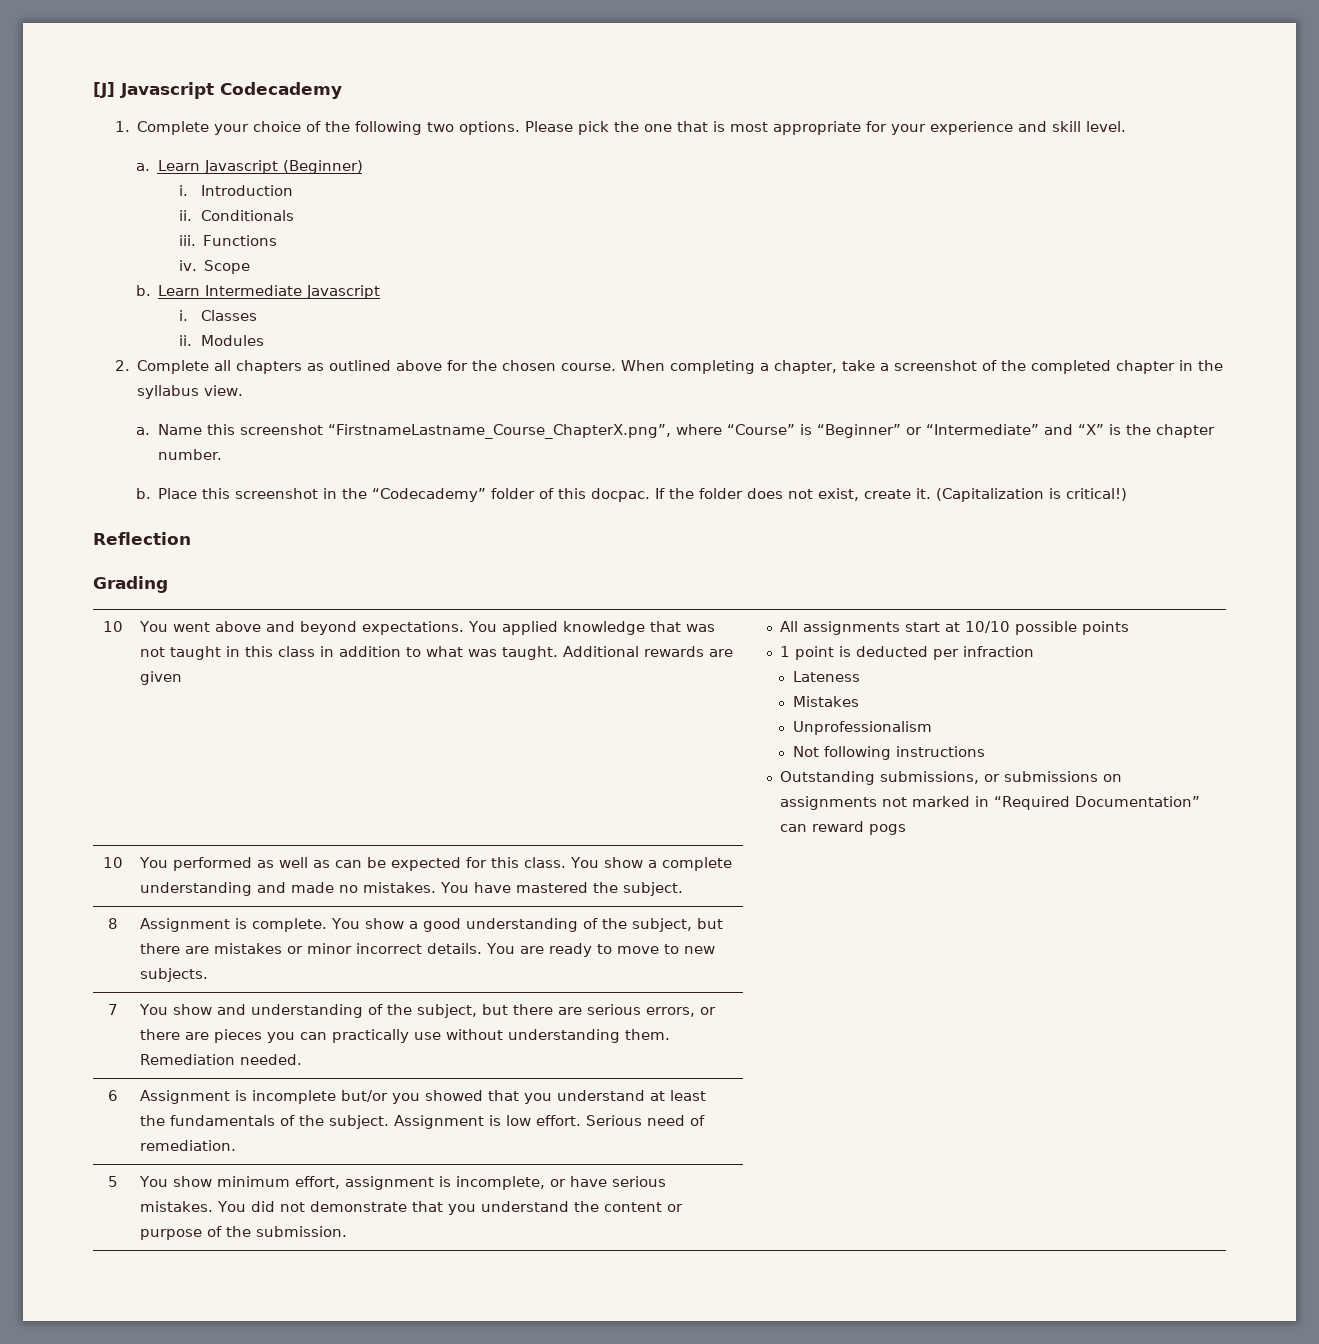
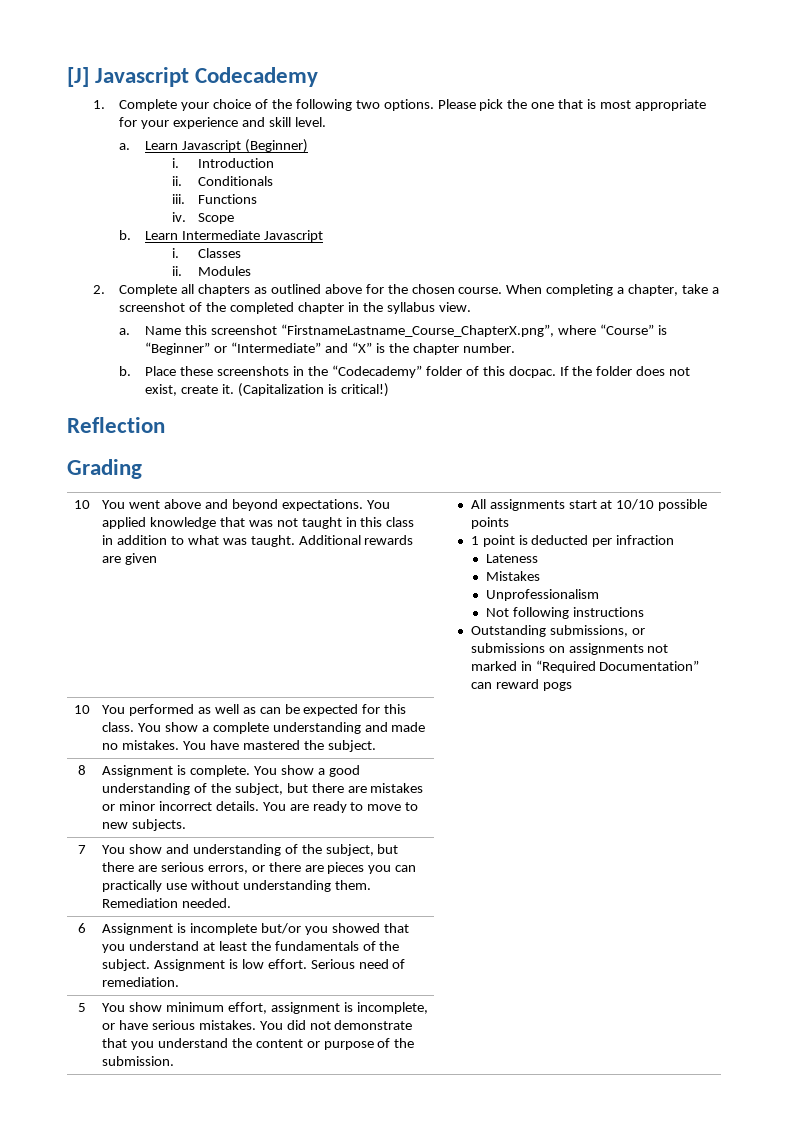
[202,488,319,499] this screenshot -> [180,366,290,376] these screenshots

